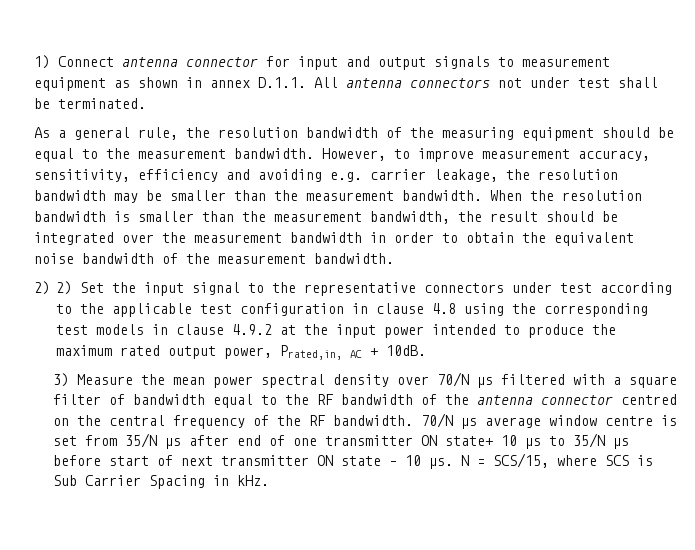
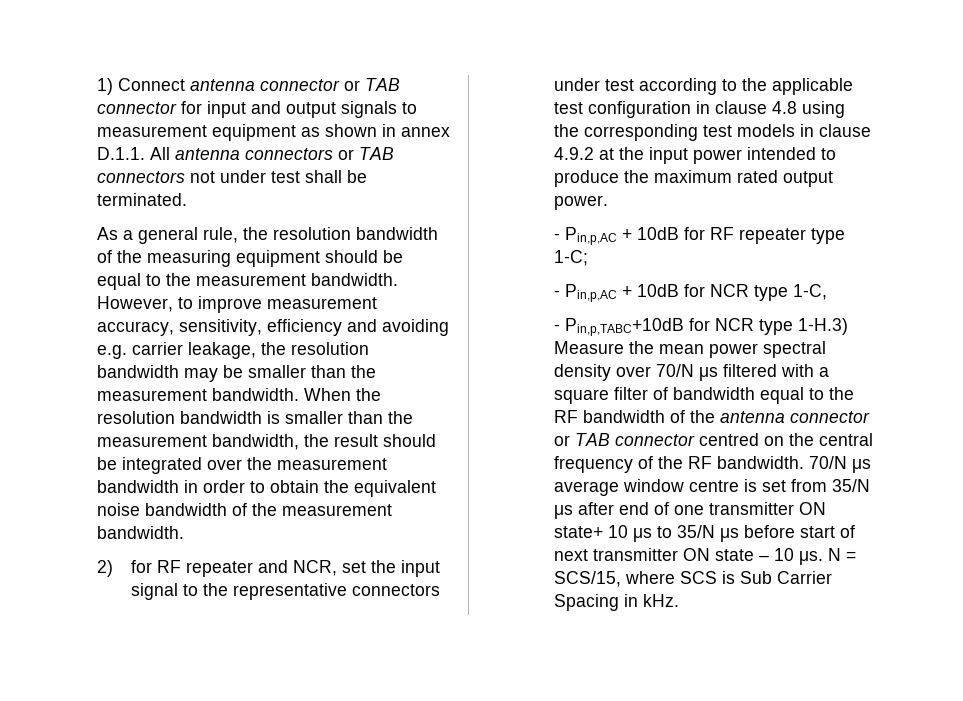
(259, 62) none -> [343,78,400,91] [96,102,177,114] or TAB connector
(491, 83) none -> [337,147,394,160] [96,171,185,183] or TAB connectors
[56,281,105,295] 2) Set -> [130,560,366,577] for RF repeater and NCR, set
[224,345,427,360] [52,373,69,387] power, Prated,in, AC + 10dB. // 3) -> [553,195,608,210] [553,227,845,245] [553,250,588,266] [553,284,827,302] [553,318,848,336] power. // - Pin,p,AC + 10dB for RF repeater type 1-C; // - Pin,p,AC + 10dB for NCR type 1-C, // - Pin,p,TABC+10dB for NCR type 1-H.3)
(613, 400) none -> [553,433,695,446] or TAB connector

